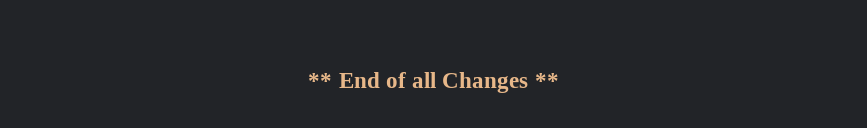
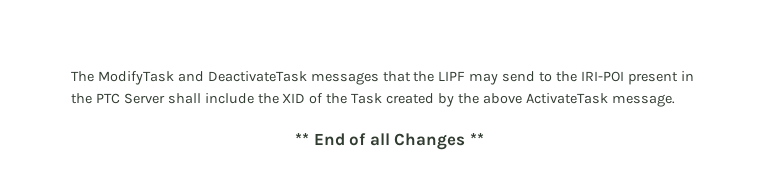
(308, 80) none -> [71,71,694,85] [71,93,675,107] The ModifyTask and DeactivateTask messages that the LIPF may send to the IRI-POI present in the PTC Server shall include the XID of the Task created by the above ActivateTask message. //

